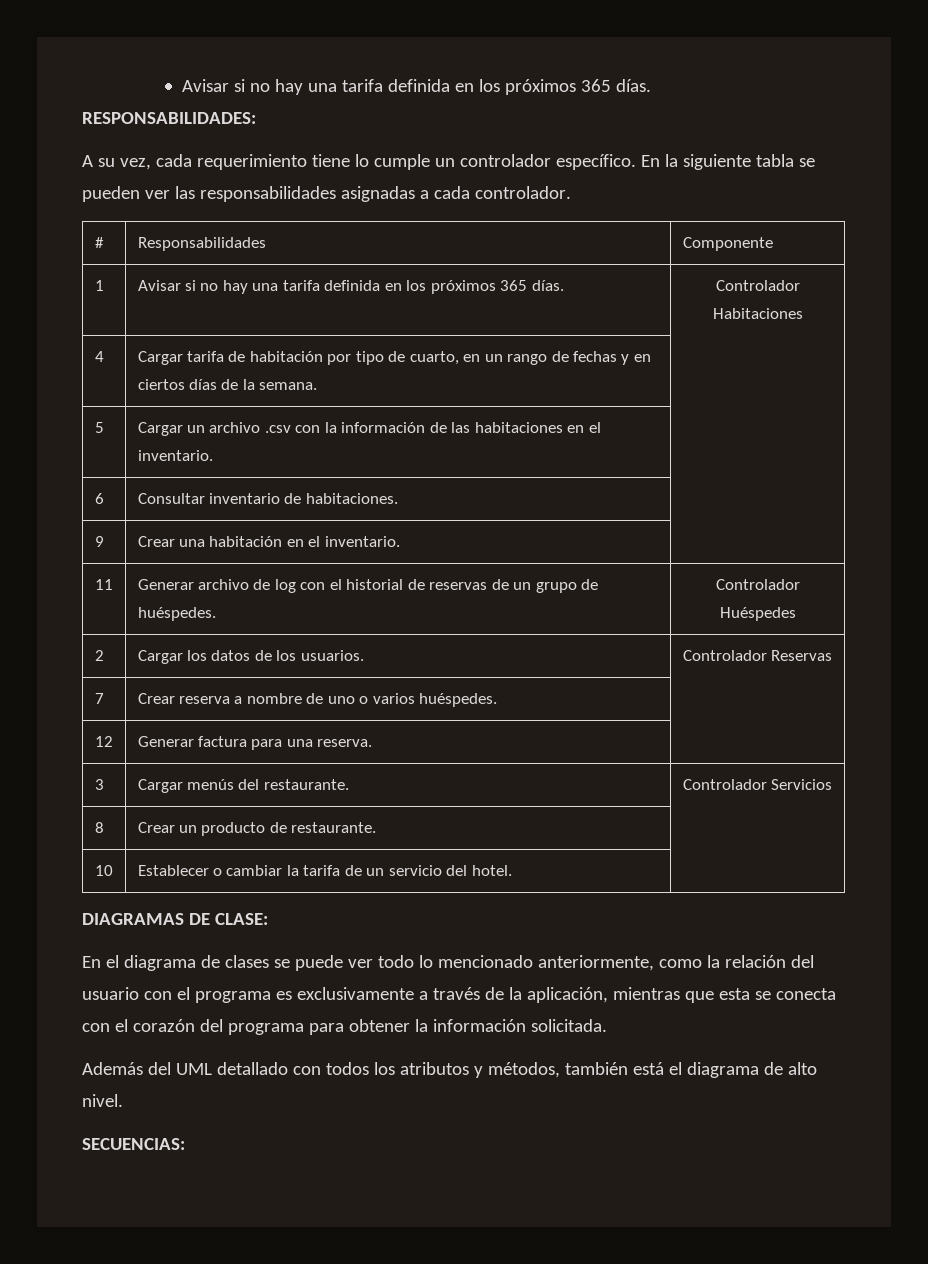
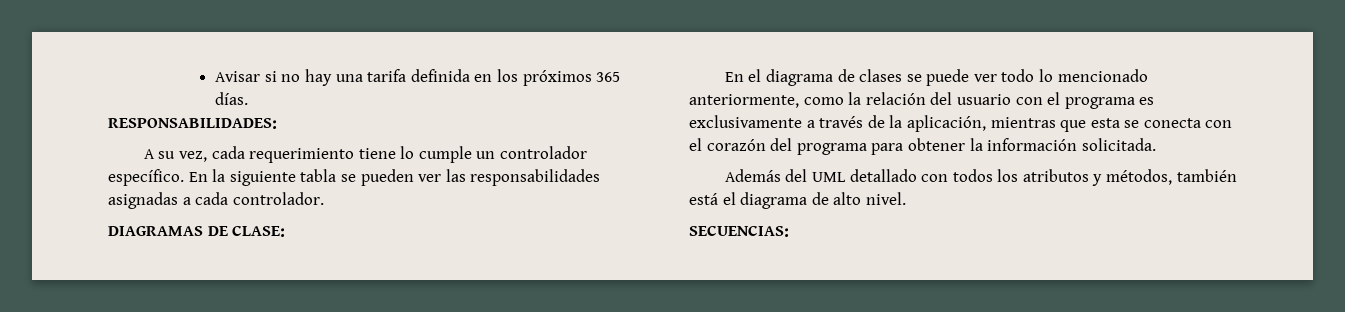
[94,237,104,248] [137,237,266,251] [682,237,773,251] [94,280,104,291] [137,280,564,294] [715,280,800,291] [712,308,803,319] [94,351,104,362] [137,351,651,365] [137,379,318,390] [94,422,104,433] [137,422,601,436] [137,450,213,461] [94,493,104,504] [137,493,398,504] [94,536,104,547] [137,536,400,547] [94,579,113,590] [137,579,598,593] [137,607,216,621] [715,579,800,590] [719,607,796,621] [94,650,104,661] [137,650,364,664] [682,650,833,661] [94,693,104,704] [137,693,498,707] [94,736,113,747] [137,736,373,750] [94,779,104,790] [137,779,349,793] [682,779,833,790] [94,822,104,833] [137,822,377,836] [94,865,113,876] [137,865,512,876] // # | Responsabilidades | Componente // 1 | Avisar si no hay una tarifa definida en los próximos 365 días. | Controlador Habitaciones // 4 | Cargar tarifa de habitación por tipo de cuarto, en un rango de fechas y en ciertos días de la semana. | // 5 | Cargar un archivo .csv con la información de las habitaciones en el inventario. | // 6 | Consultar inventario de habitaciones. | // 9 | Crear una habitación en el inventario. | // 11 | Generar archivo de log con el historial de reservas de un grupo de huéspedes. | Controlador Huéspedes // 2 | Cargar los datos de los usuarios. | Controlador Reservas // 7 | Crear reserva a nombre de uno o varios huéspedes. | // 12 | Generar factura para una reserva. | // 3 | Cargar menús del restaurante. | Controlador Servicios // 8 | Crear un producto de restaurante. | // 10 | Establecer o cambiar la tarifa de un servicio del hotel. | -> (324, 198) none

